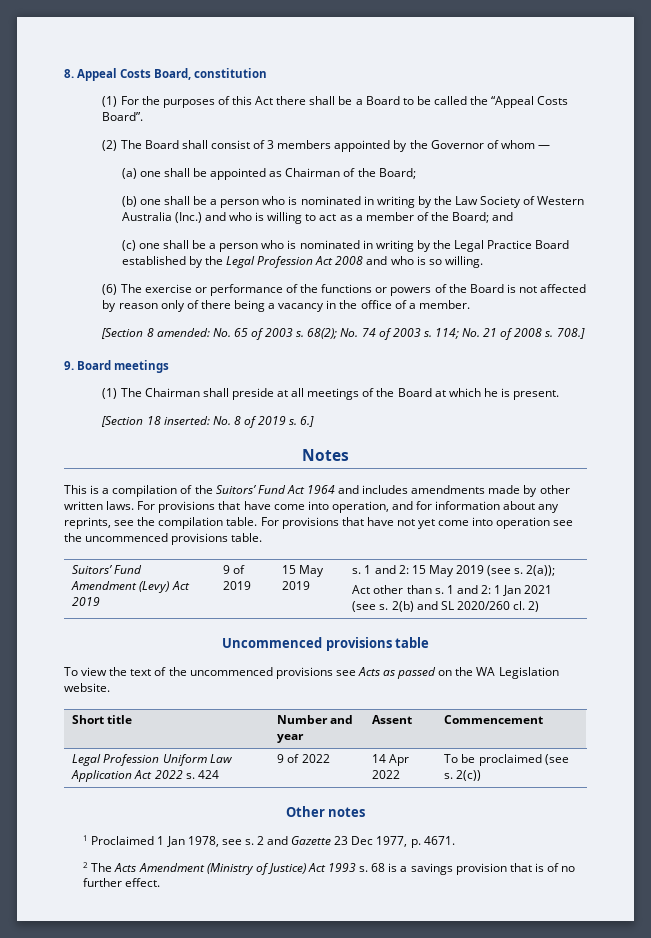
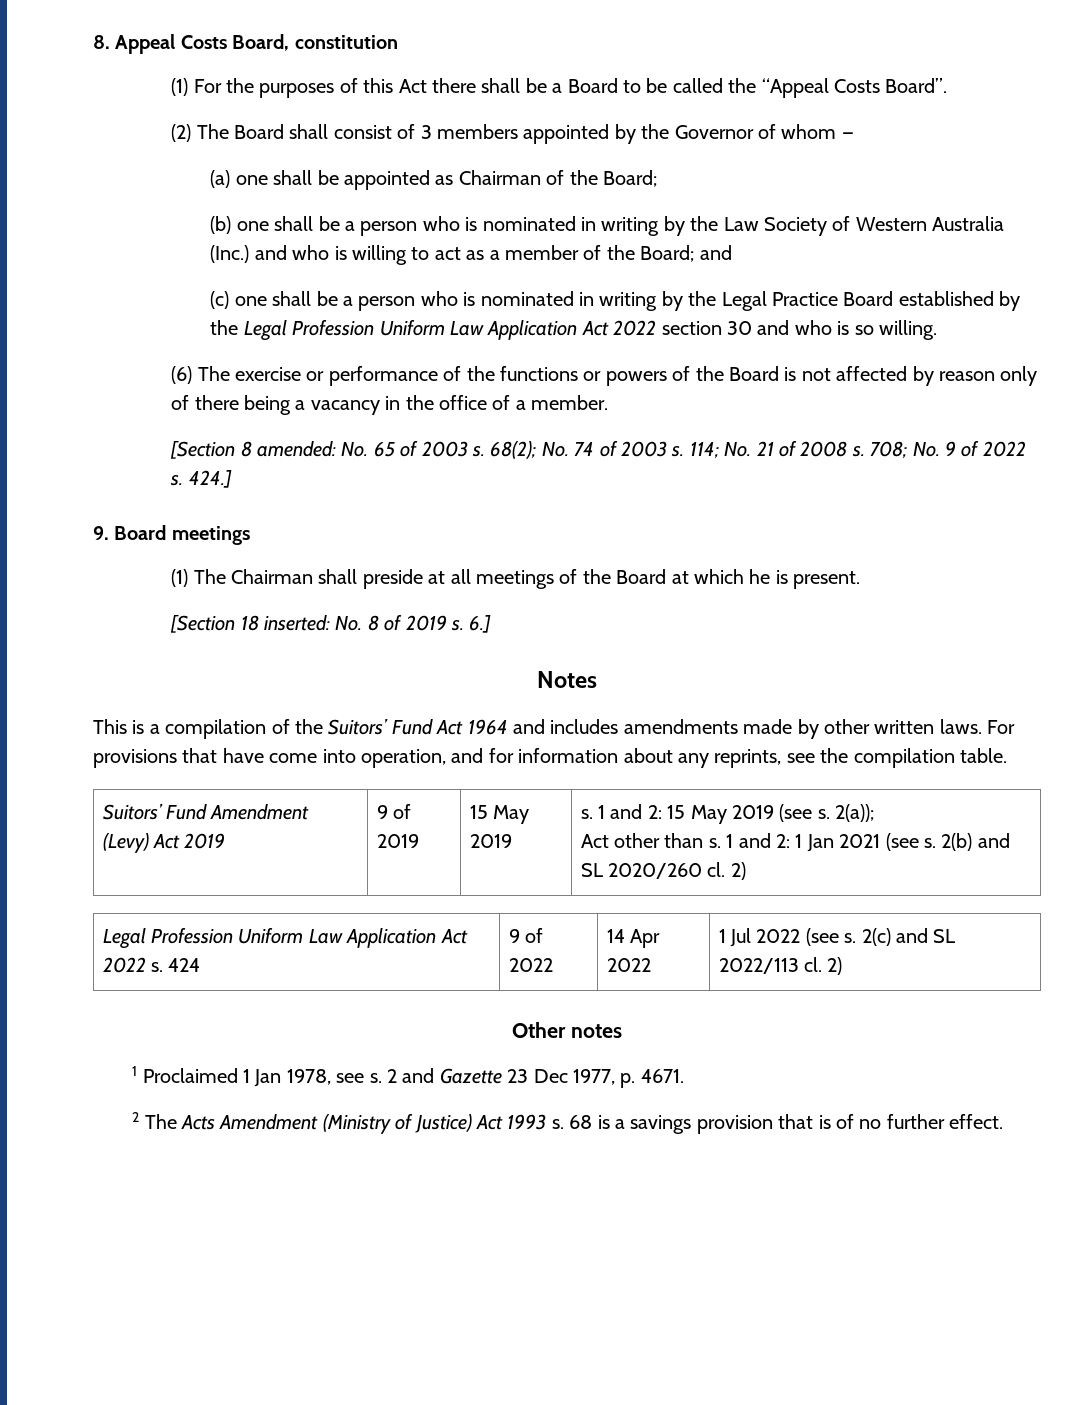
[315,256,364,265] Act 2008 -> [379,320,752,340] Uniform Law Application Act 2022 section 30
[556,328,585,339] 708.] -> [870,441,1026,459] [170,470,232,488] 708; No. 9 of 2022 s. 424.]
[260,517,574,529] [64,533,263,545] For provisions that have not yet come into operation see the uncommenced provisions table. -> (1007, 755) none
[221,637,430,651] [64,667,559,679] [64,683,110,692] [72,715,133,724] [277,715,354,724] [277,734,305,743] [372,715,413,724] [444,715,544,724] // Uncommenced provisions table // To view the text of the uncommenced provisions see Acts as passed on the WA Legislation website. // Short title | Number and year | Assent | Commencement -> (746, 871) none
[444,754,569,766] [444,770,482,781] To be proclaimed (see s. 2(c)) -> [718,928,956,947] [718,957,843,975] 1 Jul 2022 (see s. 2(c) and SL 2022/113 cl. 2)

